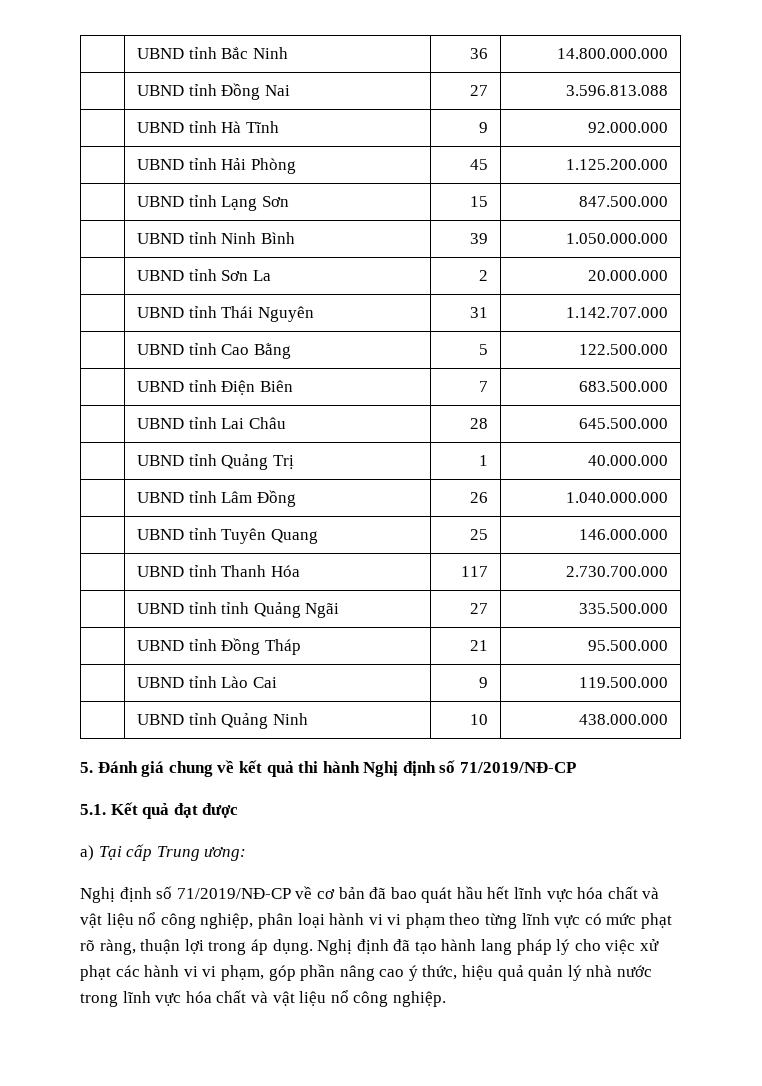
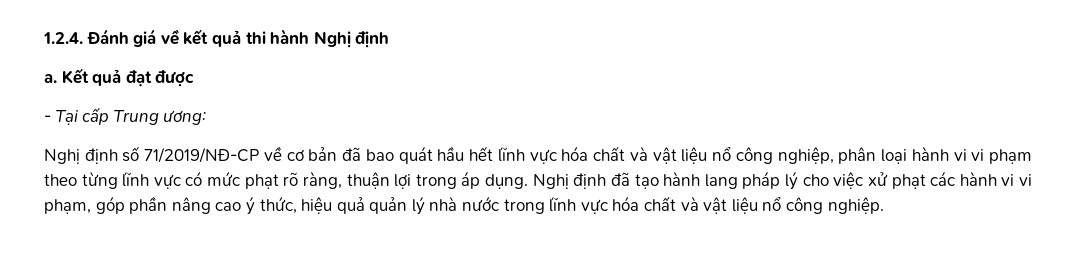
[136,47,288,59] [470,48,489,59] [557,48,669,59] [136,83,290,100] [470,85,489,96] [566,85,669,96] [136,121,279,133] [479,122,489,133] [588,122,669,133] [136,158,296,174] [470,159,489,170] [566,159,669,170] [136,195,289,211] [470,196,489,207] [579,196,669,207] [136,232,295,244] [470,233,489,244] [566,233,669,244] [136,269,271,281] [479,270,489,281] [588,270,669,281] [136,306,314,322] [470,307,489,318] [566,307,669,318] [136,343,291,359] [479,344,489,355] [579,344,669,355] [136,380,293,395] [479,381,489,392] [579,381,669,392] [136,417,286,429] [470,418,489,429] [579,418,669,429] [136,454,294,470] [479,455,489,466] [588,455,669,466] [136,490,296,507] [470,492,489,503] [566,492,669,503] [136,528,318,544] [470,529,489,540] [579,529,669,540] [136,565,300,577] [461,566,489,577] [566,566,669,577] [136,602,340,618] [470,603,489,614] [579,603,669,614] [136,638,301,655] [470,640,489,651] [588,640,669,651] [136,676,277,688] [479,677,489,688] [579,677,669,688] [136,713,308,729] [470,714,489,725] [579,714,669,725] [80,762,93,773] | UBND tỉnh Bắc Ninh | 36 | 14.800.000.000 // | UBND tỉnh Đồng Nai | 27 | 3.596.813.088 // | UBND tỉnh Hà Tĩnh | 9 | 92.000.000 // | UBND tỉnh Hải Phòng | 45 | 1.125.200.000 // | UBND tỉnh Lạng Sơn | 15 | 847.500.000 // | UBND tỉnh Ninh Bình | 39 | 1.050.000.000 // | UBND tỉnh Sơn La | 2 | 20.000.000 // | UBND tỉnh Thái Nguyên | 31 | 1.142.707.000 // | UBND tỉnh Cao Bằng | 5 | 122.500.000 // | UBND tỉnh Điện Biên | 7 | 683.500.000 // | UBND tỉnh Lai Châu | 28 | 645.500.000 // | UBND tỉnh Quảng Trị | 1 | 40.000.000 // | UBND tỉnh Lâm Đồng | 26 | 1.040.000.000 // | UBND tỉnh Tuyên Quang | 25 | 146.000.000 // | UBND tỉnh Thanh Hóa | 117 | 2.730.700.000 // | UBND tỉnh tỉnh Quảng Ngãi | 27 | 335.500.000 // | UBND tỉnh Đồng Tháp | 21 | 95.500.000 // | UBND tỉnh Lào Cai | 9 | 119.500.000 // | UBND tỉnh Quảng Ninh | 10 | 438.000.000 // 5. -> [43,32,83,44] 1.2.4.
[168,761,213,777] chung -> (157, 38) none
[439,760,577,773] [80,804,106,815] số 71/2019/NĐ-CP // 5.1. -> [44,73,57,83] // a.
[80,845,94,861] a) -> [44,115,51,122] -

